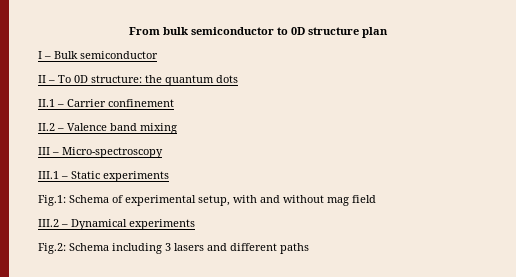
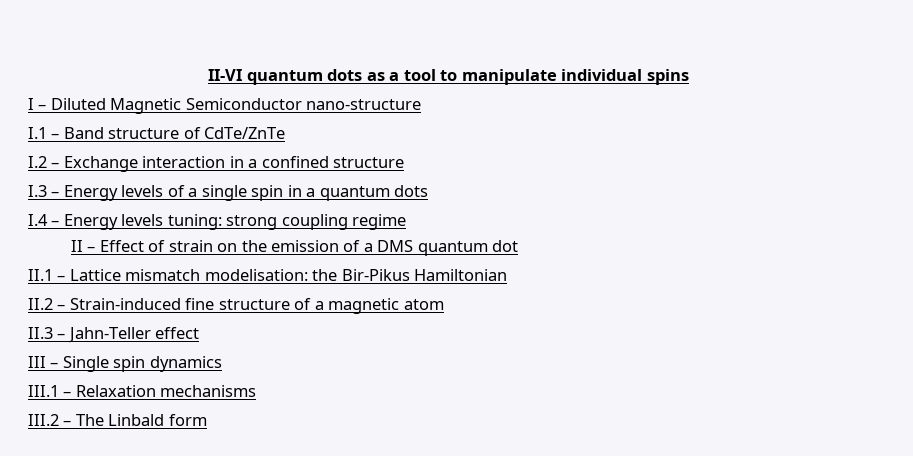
[129,27,388,38] [38,51,158,59] [38,75,238,86] [38,99,174,107] [38,123,177,134] From bulk semiconductor to 0D structure plan // I – Bulk semiconductor // II – To 0D structure: the quantum dots // II.1 – Carrier confinement // II.2 – Valence band mixing -> [208,69,689,85] [28,98,422,114] [28,127,286,139] [28,156,405,172] [28,185,429,201] [28,214,407,230] [70,240,519,256] [28,269,508,281] [28,298,444,314] [28,327,200,343] II-VI quantum dots as a tool to manipulate individual spins // I – Diluted Magnetic Semiconductor nano-structure // I.1 – Band structure of CdTe/ZnTe // I.2 – Exchange interaction in a confined structure // I.3 – Energy levels of a single spin in a quantum dots // I.4 – Energy levels tuning: strong coupling regime // II – Effect of strain on the emission of a DMS quantum dot // II.1 – Lattice mismatch modelisation: the Bir-Pikus Hamiltonian // II.2 – Strain-induced fine structure of a magnetic atom // II.3 – Jahn-Teller effect
[62,147,163,158] Micro-spectroscopy -> [62,356,222,372] Single spin dynamics
[71,171,169,182] [38,195,376,206] [38,219,195,230] [38,243,309,254] Static experiments // Fig.1: Schema of experimental setup, with and without mag field // III.2 – Dynamical experiments // Fig.2: Schema including 3 lasers and different paths -> [75,385,257,397] [28,414,207,426] Relaxation mechanisms // III.2 – The Linbald form

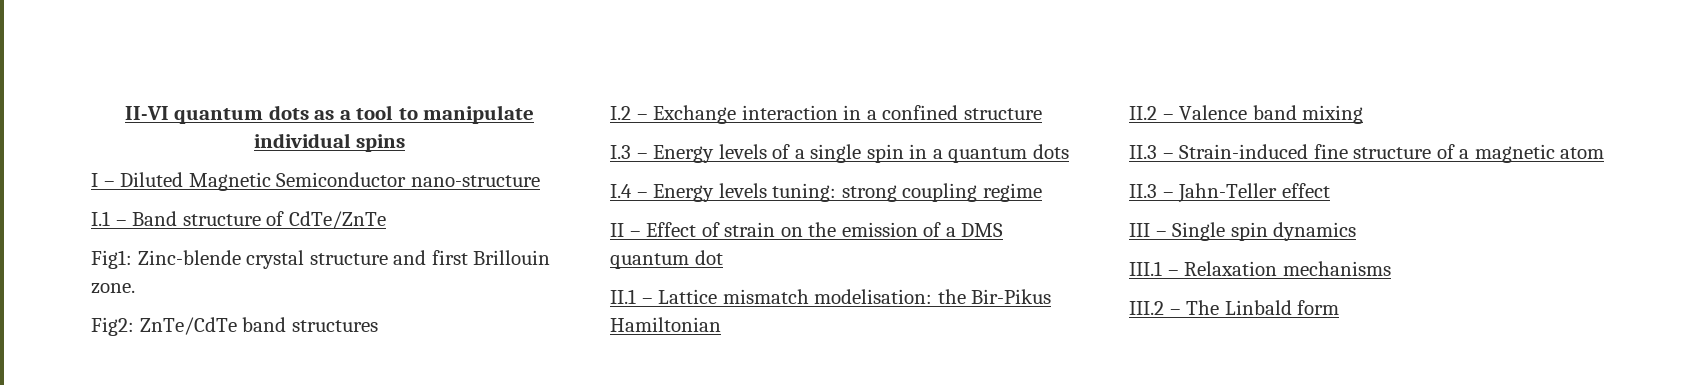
(286, 133) none -> [91,250,551,269] [91,283,135,294] [91,317,378,336] // Fig1: Zinc-blende crystal structure and first Brillouin zone. // Fig2: ZnTe/CdTe band structures
(66, 307) none -> [1179,105,1364,124] [1129,145,1174,159] Valence band mixing // II.3 –

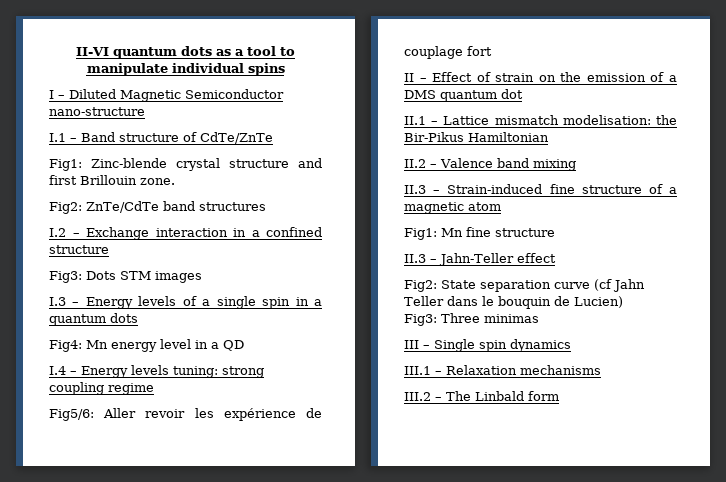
(1042, 114) none -> [49,271,202,283] // Fig3: Dots STM images
(1069, 151) none -> [49,339,244,352] // Fig4: Mn energy level in a QD
(1042, 192) none -> [49,408,322,421] [404,46,492,59] // Fig5/6: Aller revoir les expérience de couplage fort
(1605, 153) none -> [404,227,555,240] // Fig1: Mn fine structure
(1330, 190) none -> [404,279,645,292] [404,296,623,309] [404,313,539,326] // Fig2: State separation curve (cf Jahn Teller dans le bouquin de Lucien) // Fig3: Three minimas

